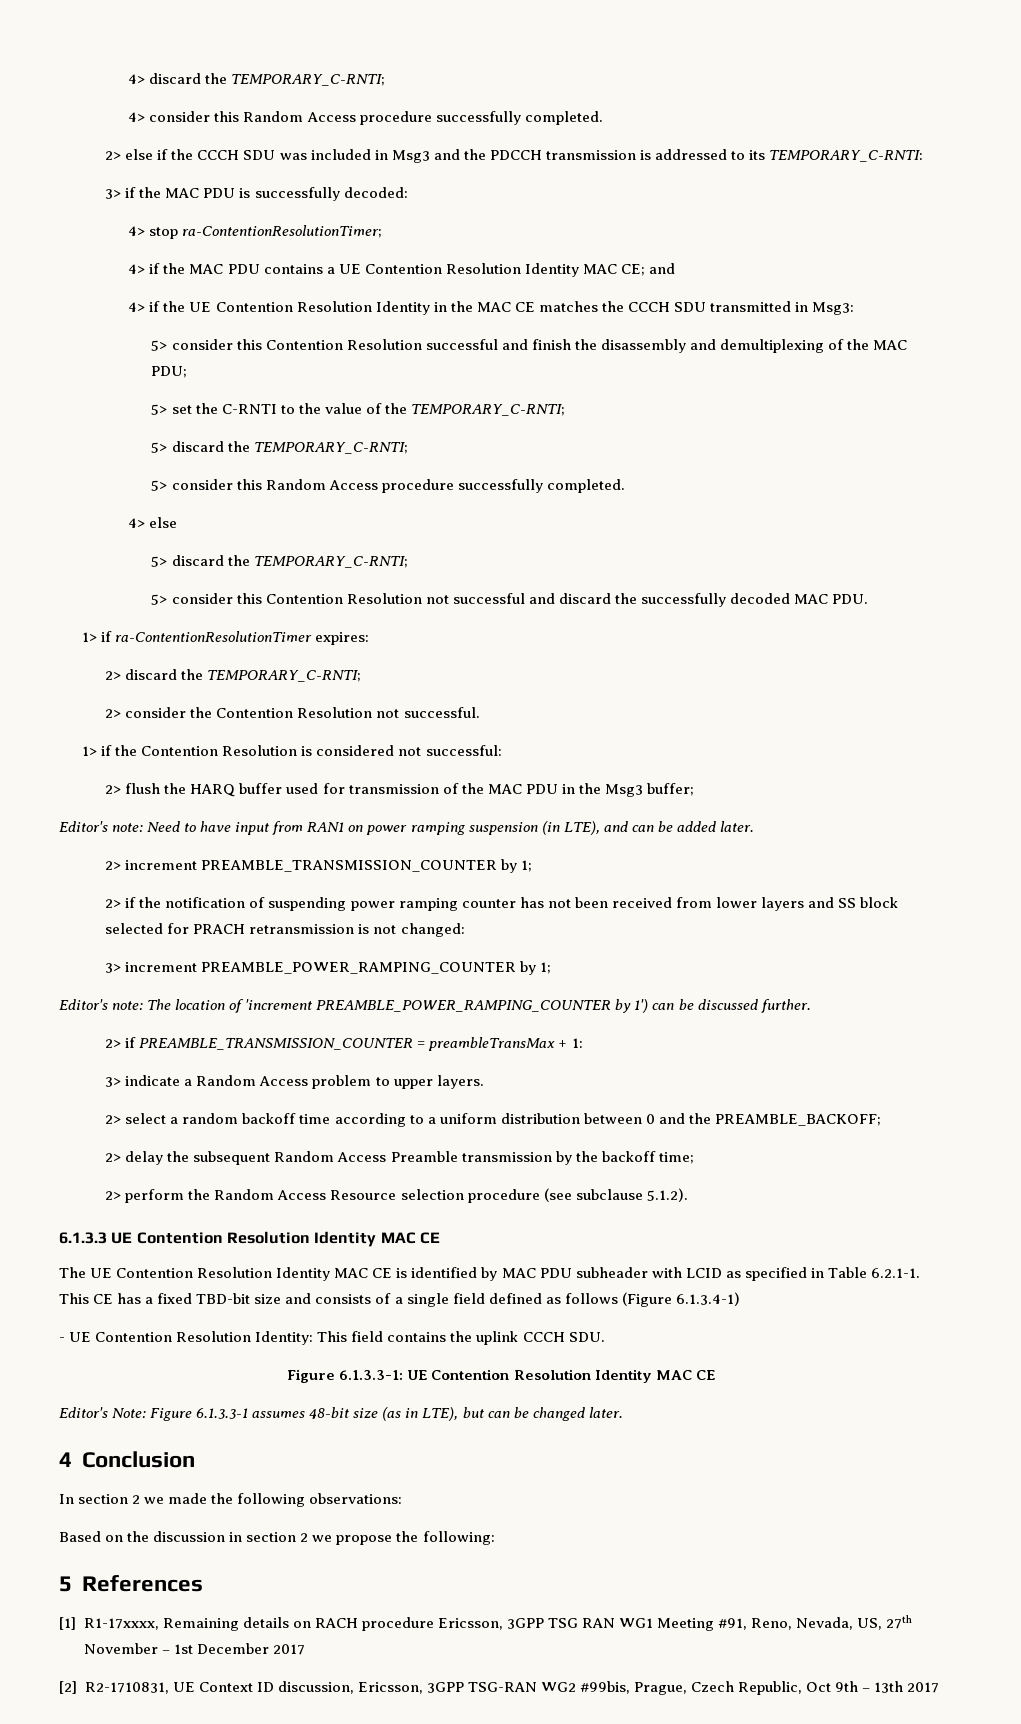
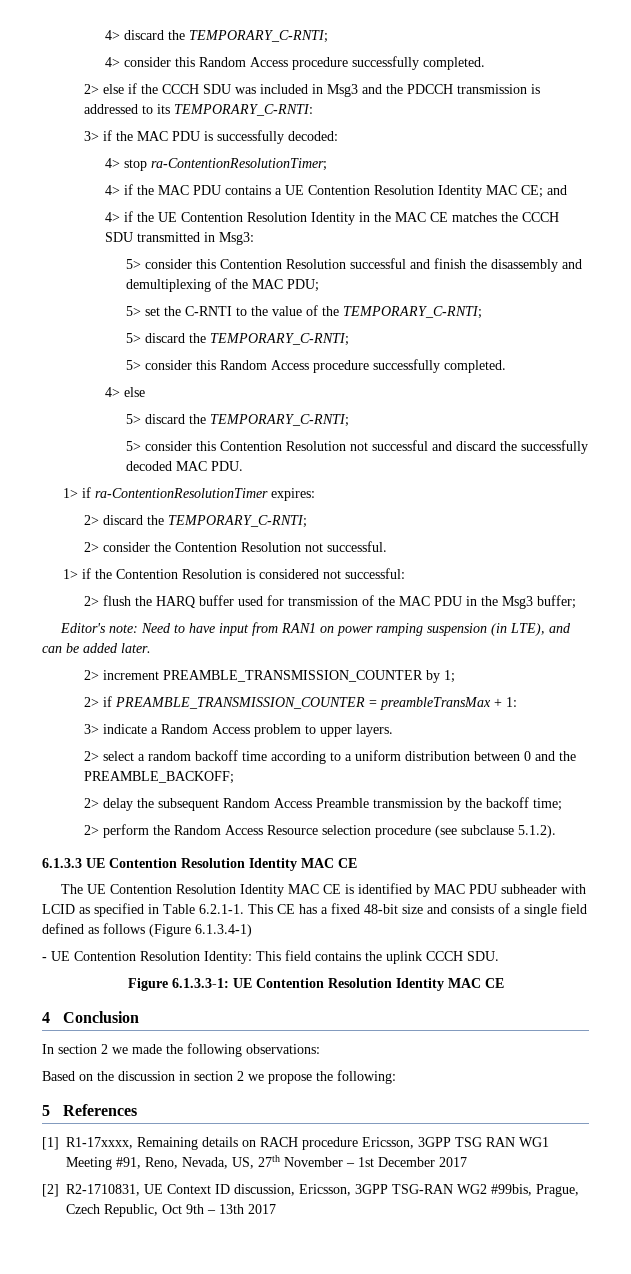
[105,897,899,911] [105,923,465,937] [105,961,552,975] [59,999,811,1013] // 2> if the notification of suspending power ramping counter has not been received from lower layers and SS block selected for PRACH retransmission is not changed: // 3> increment PREAMBLE_POWER_RAMPING_COUNTER by 1; // Editor's note: The location of 'increment PREAMBLE_POWER_RAMPING_COUNTER by 1') can be discussed further. -> (456, 676) none
[196,1293,251,1304] TBD-bit -> [364,904,398,914] 48-bit
[59,1407,623,1421] // Editor's Note: Figure 6.1.3.3-1 assumes 48-bit size (as in LTE), but can be changed later. -> (504, 983) none

